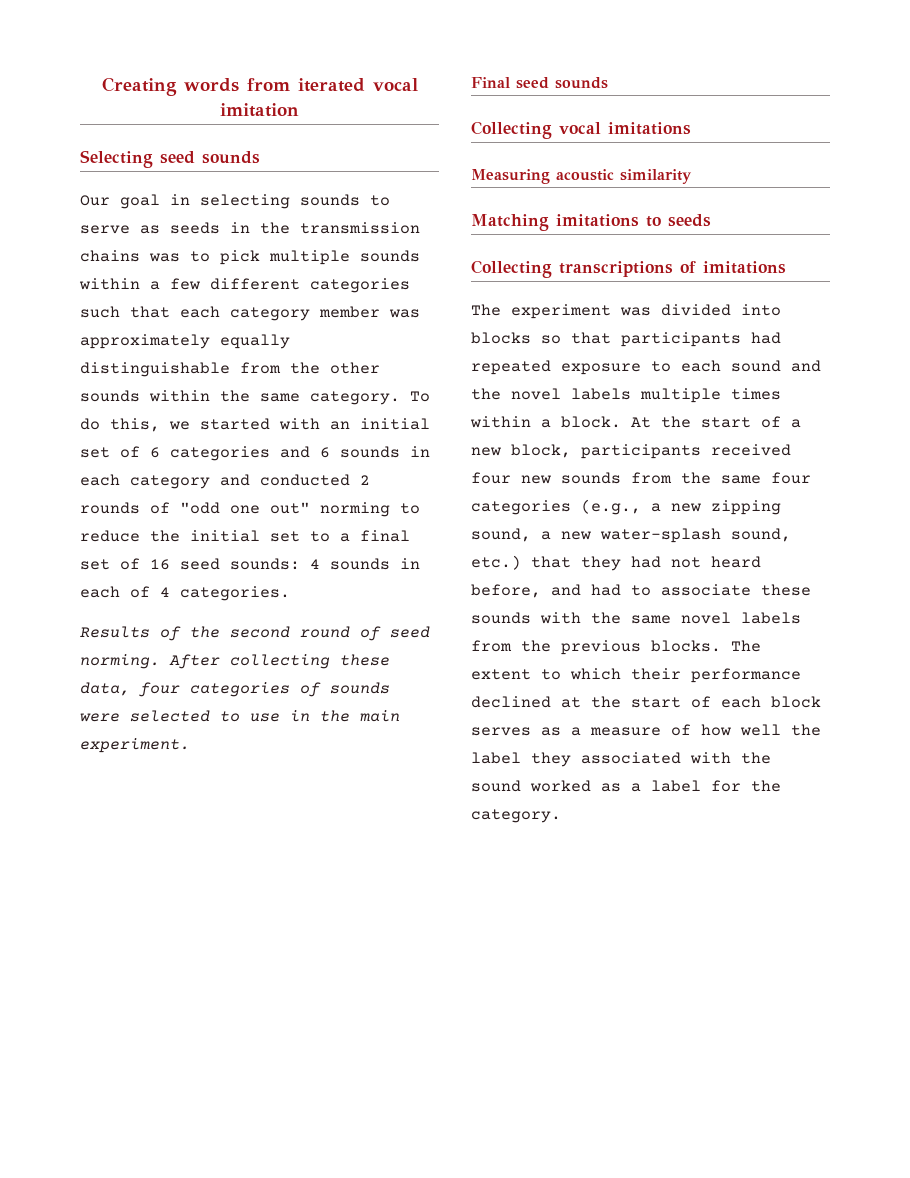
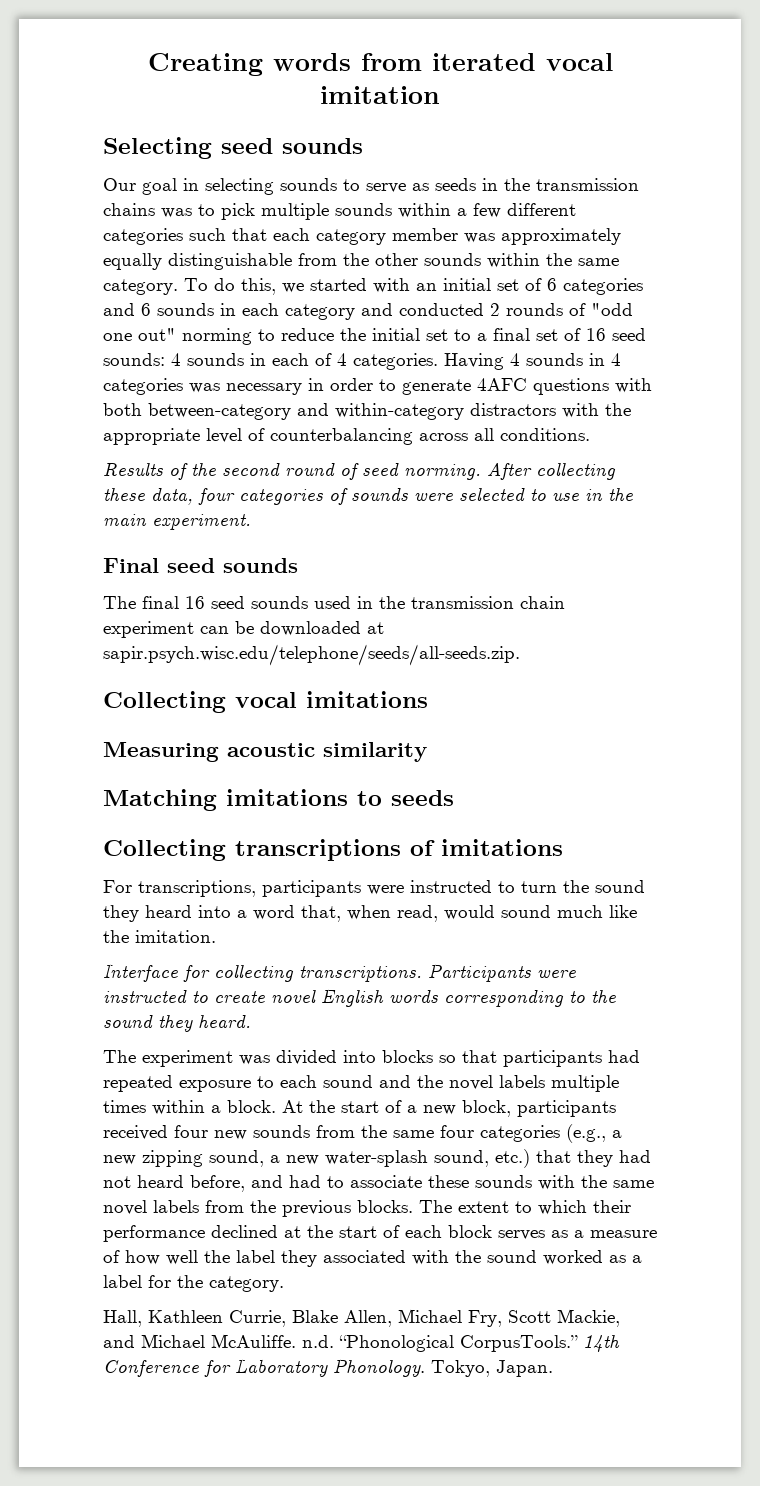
(290, 593) none -> [444,353,621,370] [103,378,652,395] [103,403,631,420] [103,428,590,445] Having 4 sounds in 4 categories was necessary in order to generate 4AFC questions with both between-category and within-category distractors with the appropriate level of counterbalancing across all conditions.
(608, 83) none -> [103,596,565,609] [103,621,384,638] [103,644,520,666] // The final 16 seed sounds used in the transmission chain experiment can be downloaded at sapir.psych.wisc.edu/telephone/seeds/all-seeds.zip.
(786, 267) none -> [103,880,645,897] [103,905,637,922] [103,930,216,943] [103,964,576,982] [103,989,616,1007] [103,1015,251,1032] // For transcriptions, participants were instructed to turn the sound they heard into a word that, when read, would sound much like the imitation. // Interface for collecting transcriptions. Participants were instructed to create novel English words corresponding to the sound they heard.
(561, 816) none -> [103,1309,620,1327] [103,1334,620,1352] [103,1359,553,1377] // Hall, Kathleen Currie, Blake Allen, Michael Fry, Scott Mackie, and Michael McAuliffe. n.d. “Phonological CorpusTools.” 14th Conference for Laboratory Phonology. Tokyo, Japan.

